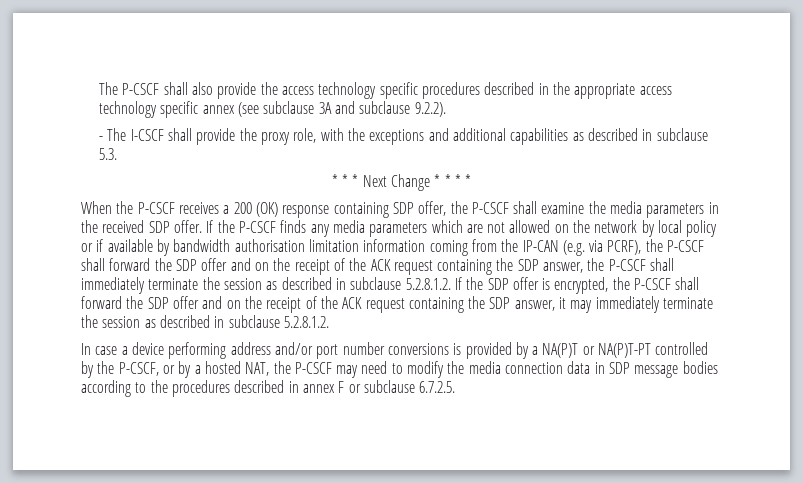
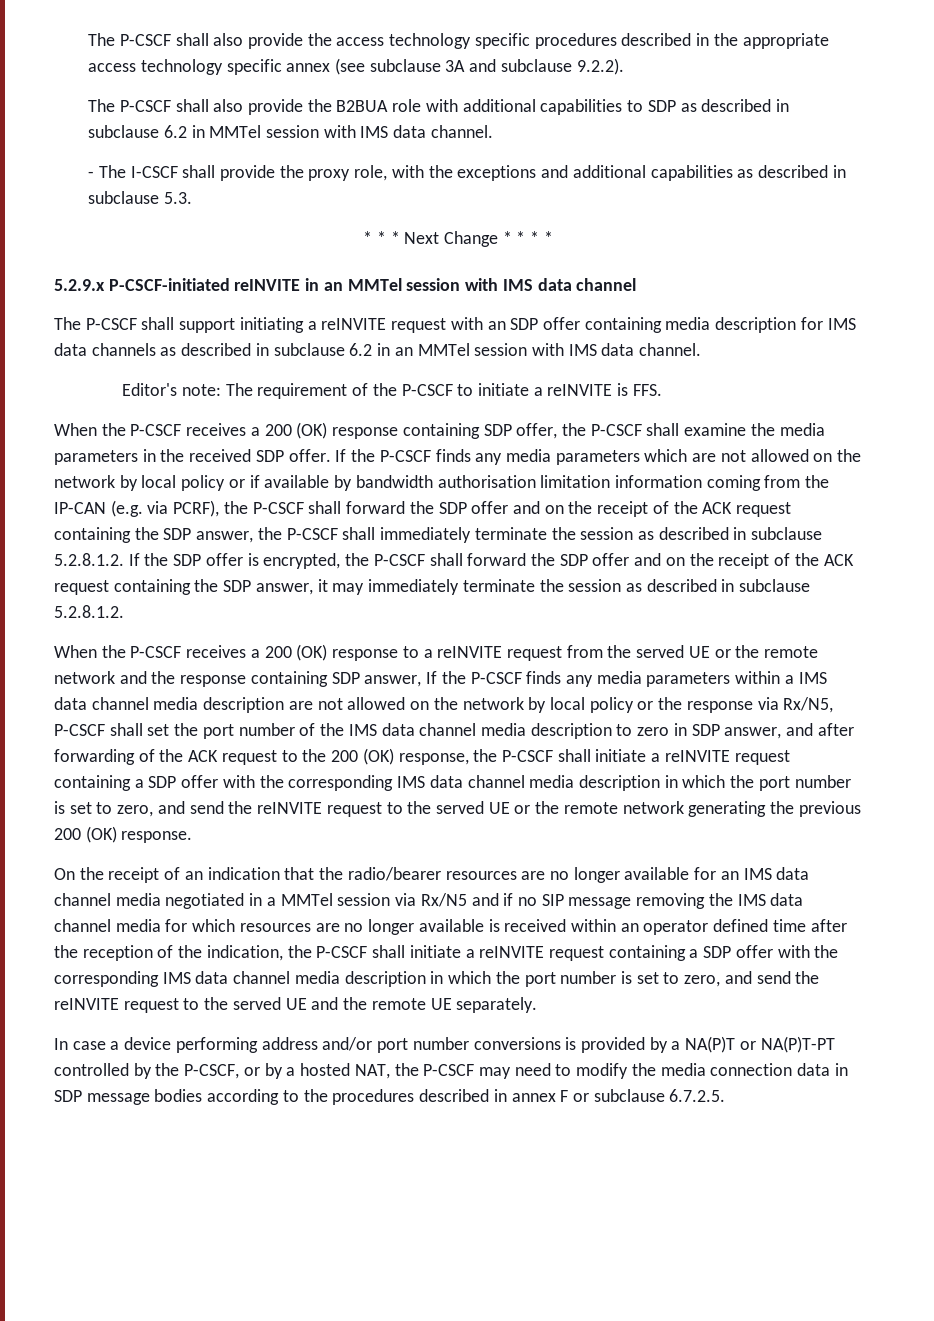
(446, 109) none -> [88,99,789,115] [88,125,493,138] // The P-CSCF shall also provide the B2BUA role with additional capabilities to SDP as described in subclause 6.2 in MMTel session with IMS data channel.
(472, 180) none -> [54,278,637,291] [54,317,856,333] [54,343,702,356] [122,383,662,399] // 5.2.9.x P-CSCF-initiated reINVITE in an MMTel session with IMS data channel // The P-CSCF shall support initiating a reINVITE request with an SDP offer containing media description for IMS data channels as described in subclause 6.2 in an MMTel session with IMS data channel. // Editor's note: The requirement of the P-CSCF to initiate a reINVITE is FFS.
(329, 322) none -> [54,644,819,661] [54,671,827,687] [54,697,834,713] [54,723,854,739] [54,748,790,765] [54,775,851,791] [54,801,861,817] [54,826,193,843] [54,867,810,883] [54,893,804,909] [54,919,847,935] [54,945,839,961] [54,971,820,987] [54,997,538,1013] // When the P-CSCF receives a 200 (OK) response to a reINVITE request from the served UE or the remote network and the response containing SDP answer, If the P-CSCF finds any media parameters within a IMS data channel media description are not allowed on the network by local policy or the response via Rx/N5, P-CSCF shall set the port number of the IMS data channel media description to zero in SDP answer, and after forwarding of the ACK request to the 200 (OK) response, the P-CSCF shall initiate a reINVITE request containing a SDP offer with the corresponding IMS data channel media description in which the port number is set to zero, and send the reINVITE request to the served UE or the remote network generating the previous 200 (OK) response. // On the receipt of an indication that the radio/bearer resources are no longer available for an IMS data channel media negotiated in a MMTel session via Rx/N5 and if no SIP message removing the IMS data channel media for which resources are no longer available is received within an operator defined time after the reception of the indication, the P-CSCF shall initiate a reINVITE request containing a SDP offer with the corresponding IMS data channel media description in which the port number is set to zero, and send the reINVITE request to the served UE and the remote UE separately.

